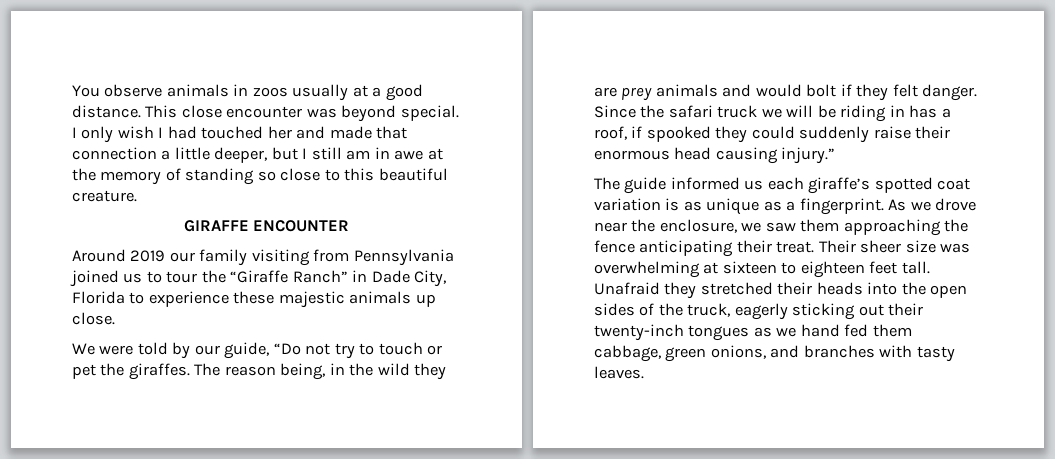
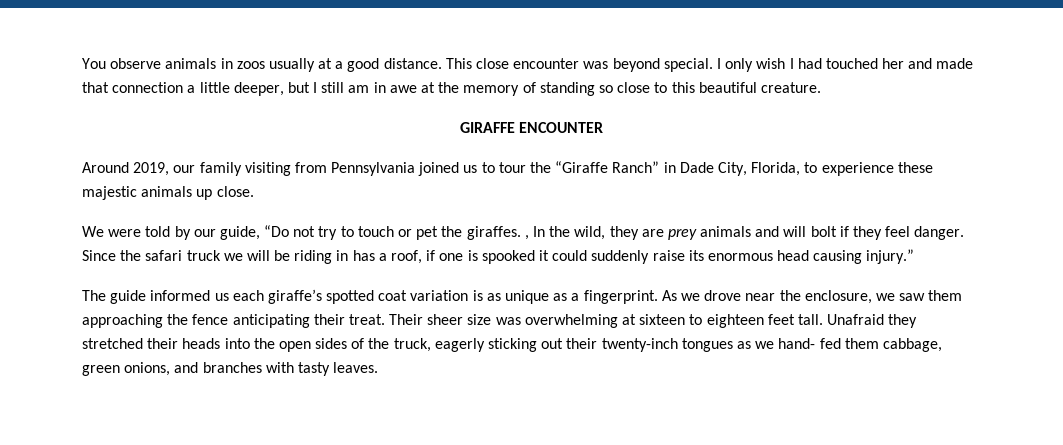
[130,250,166,262] 2019 -> [133,162,170,176] 2019,
[72,291,125,304] Florida -> [751,162,801,176] Florida,
[194,363,410,380] The reason being, in the wild -> [524,226,606,240] , In the wild,
[755,84,802,97] would -> [783,226,807,237] will
[892,84,918,97] felt -> [885,226,911,237] feel
[646,126,748,143] spooked they -> [439,250,549,264] one is spooked it
[915,126,951,139] their -> [688,250,704,261] its
[800,324,840,337] hand -> [778,338,816,349] hand-

